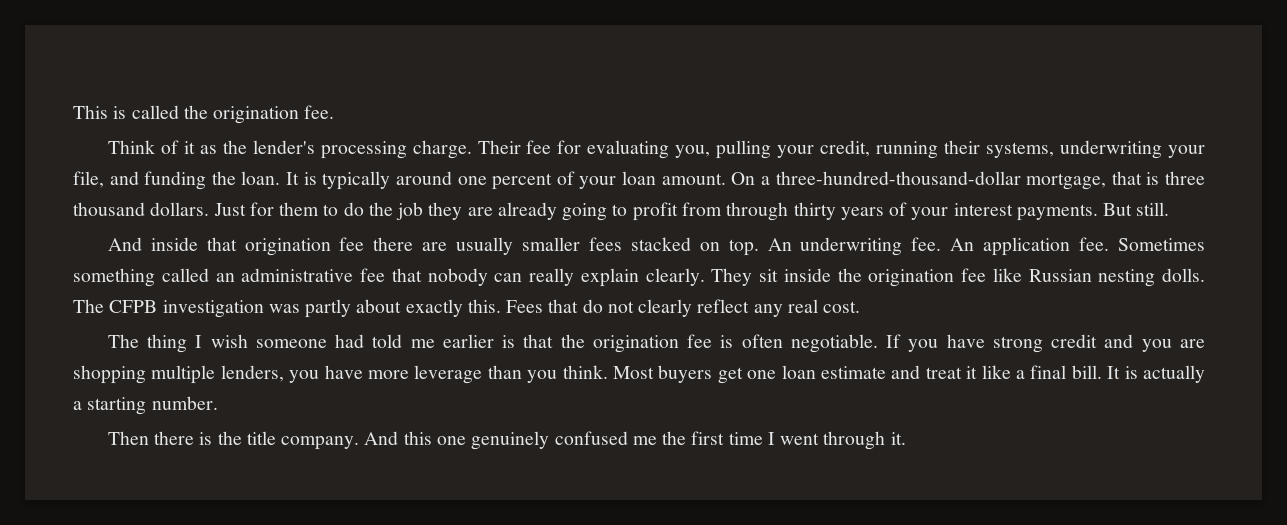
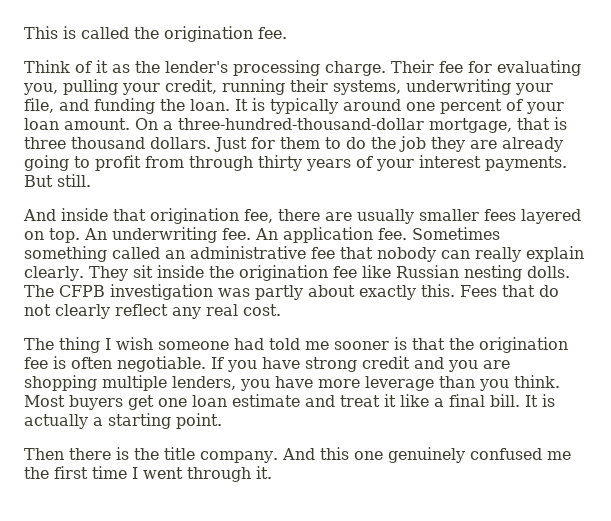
[339,237,365,251] fee -> [244,209,273,223] fee,
[630,237,691,251] stacked -> [521,209,581,224] layered
[442,334,494,348] earlier -> [334,341,389,350] sooner
[151,396,218,410] number. -> [176,413,222,429] point.

